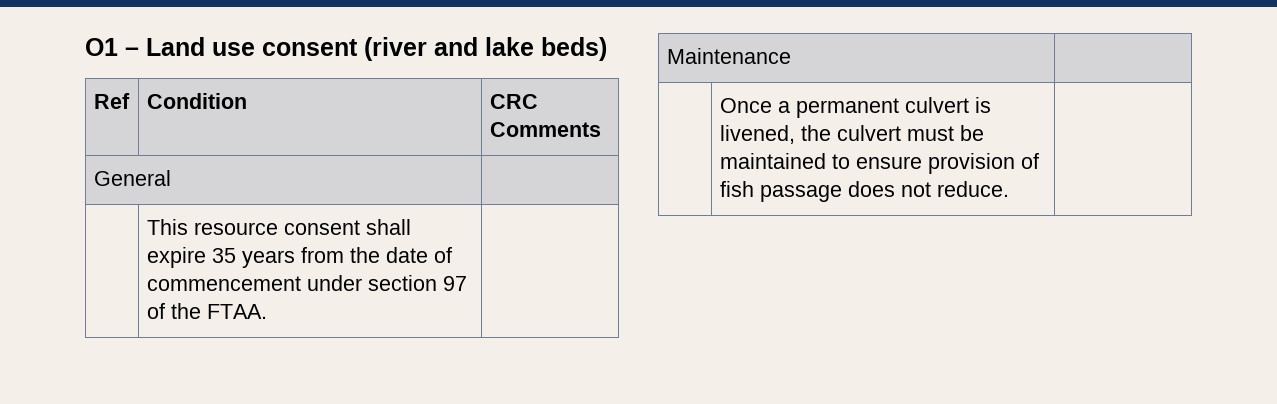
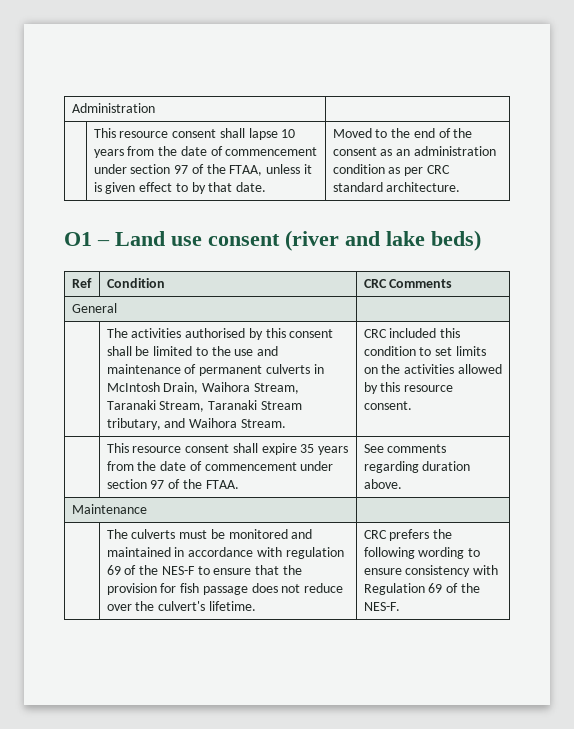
(85, 47) none -> [71,103,155,113] [93,128,296,140] [93,146,318,158] [93,164,313,176] [93,182,267,194] [332,128,473,138] [332,146,496,156] [332,164,450,176] [332,182,461,192] Administration | // | This resource consent shall lapse 10 years from the date of commencement under section 97 of the FTAA, unless it is given effect to by that date. | Moved to the end of the consent as an administration condition as per CRC standard architecture. //
(171, 178) none -> [106,328,334,340] [106,346,279,356] [106,364,324,376] [106,382,299,394] [106,400,302,412] [106,418,286,430] [363,328,461,338] [363,346,486,356] [363,364,502,374] [363,382,454,394] [363,401,412,410] // | The activities authorised by this consent shall be limited to the use and maintenance of permanent culverts in McIntosh Drain, Waihora Stream, Taranaki Stream, Taranaki Stream tributary, and Waihora Stream. | CRC included this condition to set limits on the activities allowed by this resource consent.
[666,48,791,64] [719,97,991,118] [719,125,984,144] [719,153,1039,174] [719,181,1009,202] // Maintenance | // | Once a permanent culvert is livened, the culvert must be maintained to ensure provision of fish passage does not reduce. | -> [363,444,447,453] [363,461,471,473] [363,479,402,489] [71,504,147,514] [106,529,313,539] [106,547,344,559] [106,565,303,575] [106,583,344,595] [106,601,256,611] [363,529,453,541] [363,547,481,559] [363,565,499,577] [363,583,480,595] [363,602,400,611] See comments regarding duration above. // Maintenance | // | The culverts must be monitored and maintained in accordance with regulation 69 of the NES-F to ensure that the provision for fish passage does not reduce over the culvert's lifetime. | CRC prefers the following wording to ensure consistency with Regulation 69 of the NES-F.

